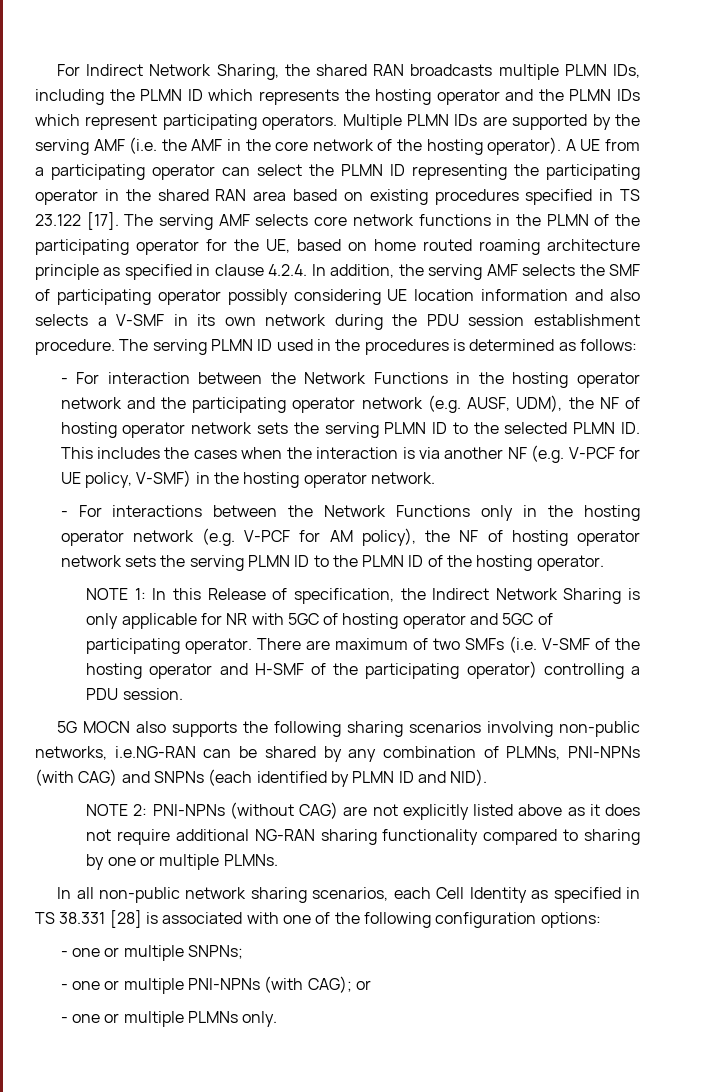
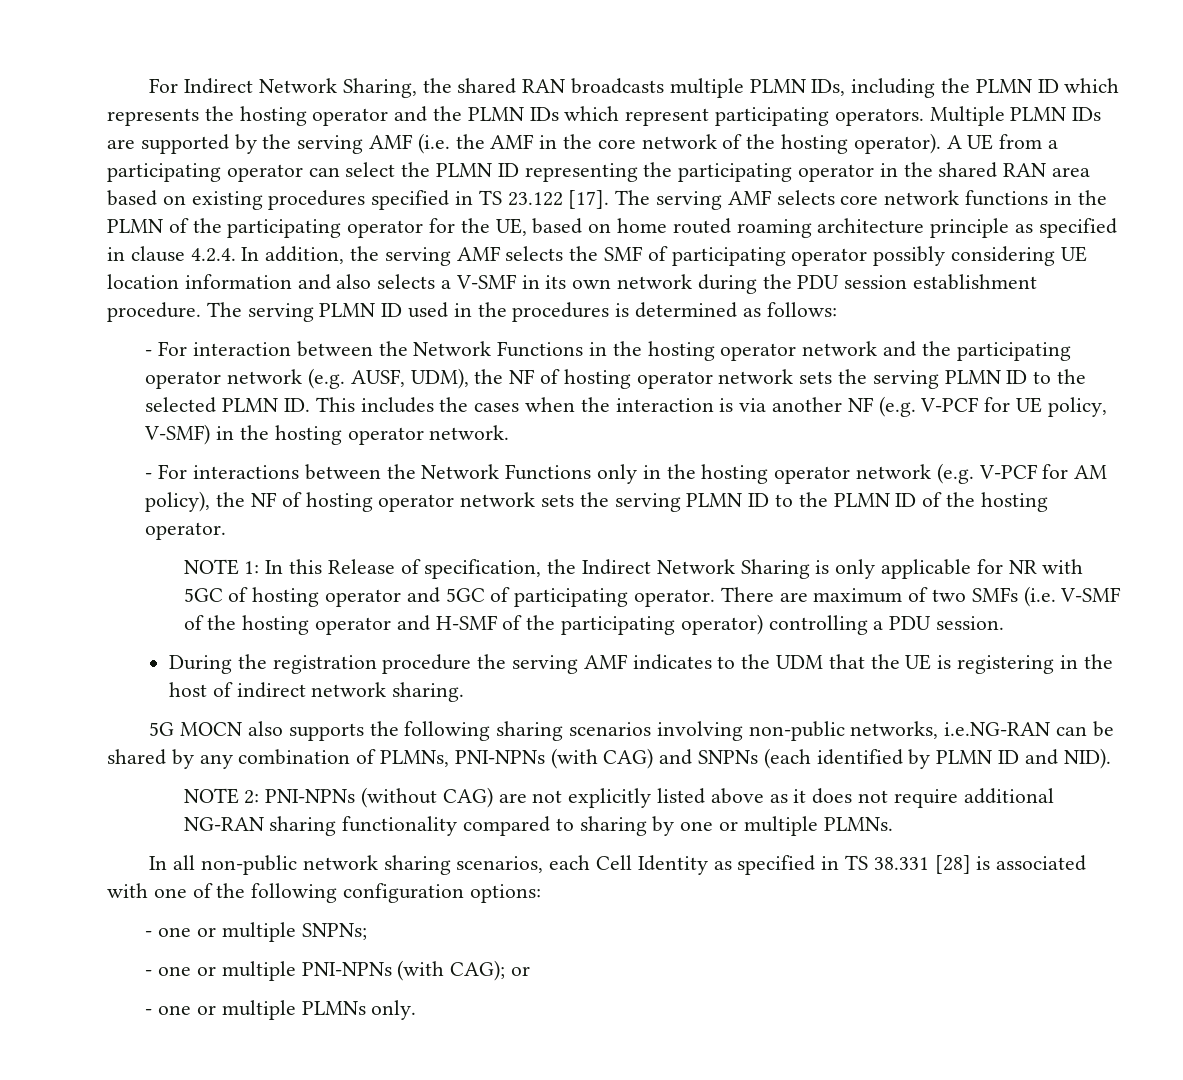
(183, 694) none -> [168,654,1113,674] [168,682,465,702] // During the registration procedure the serving AMF indicates to the UDM that the UE is registering in the host of indirect network sharing.

